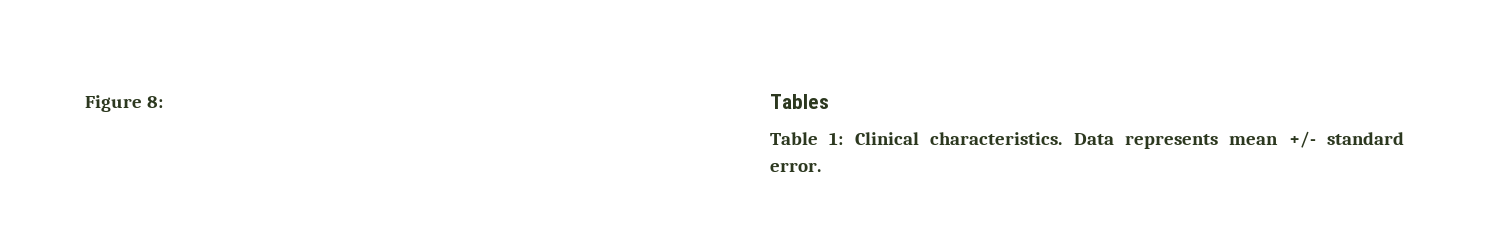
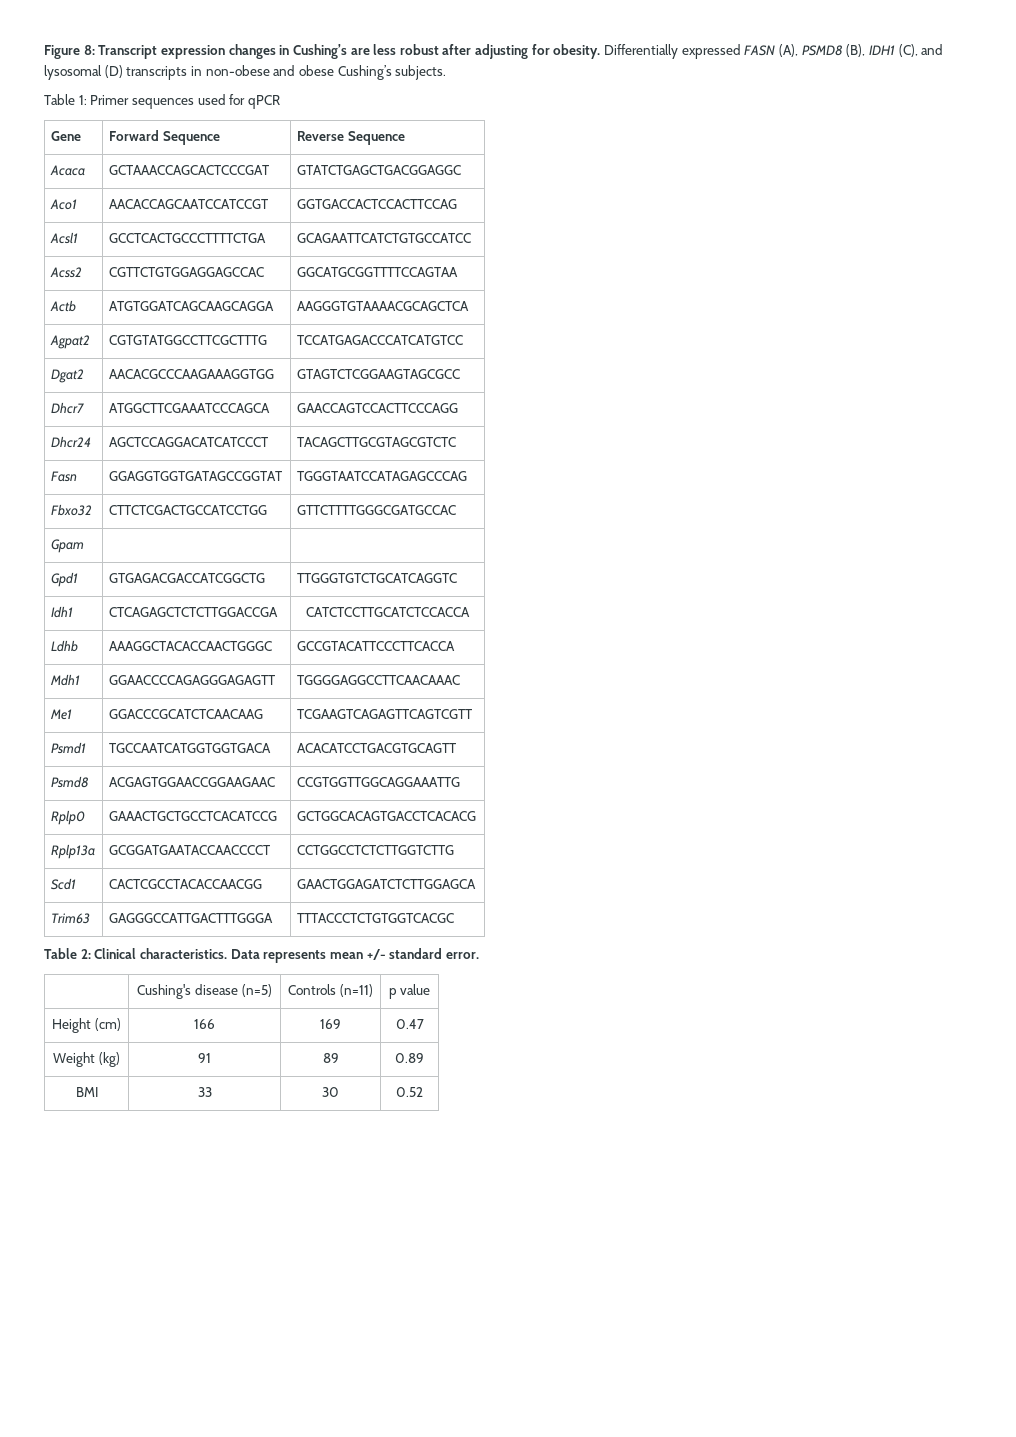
[770,94,829,109] [770,132,844,145] // Tables // Table 1: -> [98,44,944,59] [44,65,447,80] [44,94,280,109] [50,131,81,141] [108,130,220,145] [296,131,405,145] [49,165,85,176] [108,165,269,175] [296,165,461,175] [49,199,77,210] [108,199,268,209] [296,199,457,209] [49,232,78,244] [108,233,266,243] [296,233,471,243] [49,267,82,278] [108,267,264,277] [296,267,458,277] [49,300,76,312] [108,301,274,311] [296,301,469,311] [49,335,90,349] [108,335,267,345] [296,335,463,345] [50,369,84,383] [108,369,274,379] [296,369,460,379] [50,402,85,414] [108,403,270,413] [296,403,458,413] [50,436,91,448] [108,437,268,447] [296,437,456,447] [50,471,77,482] [108,471,282,481] [296,471,467,481] [50,504,92,516] [108,505,267,515] [296,505,456,515] [50,539,84,553] [50,572,78,587] [108,573,265,583] [296,573,457,583] [50,606,73,618] [108,607,278,617] [306,607,470,617] [50,640,78,652] [108,641,272,651] [296,641,455,651] [49,674,80,686] [108,675,275,685] [296,675,460,685] [49,709,72,720] [108,709,263,719] [296,709,472,719] [50,742,86,754] [108,743,271,753] [296,743,456,753] [50,776,89,788] [108,777,275,787] [296,777,460,787] [50,810,85,825] [108,811,277,821] [296,811,476,821] [50,844,95,859] [108,845,270,855] [296,845,454,855] [50,878,76,890] [108,879,262,889] [296,879,476,889] [50,913,90,924] [108,913,273,923] [296,913,454,923] [44,948,91,959] Transcript expression changes in Cushing’s are less robust after adjusting for obesity. Differentially expressed FASN (A), PSMD8 (B), IDH1 (C), and lysosomal (D) transcripts in non-obese and obese Cushing’s subjects. // Table 1: Primer sequences used for qPCR // Gene | Forward Sequence | Reverse Sequence // Acaca | GCTAAACCAGCACTCCCGAT | GTATCTGAGCTGACGGAGGC // Aco1 | AACACCAGCAATCCATCCGT | GGTGACCACTCCACTTCCAG // Acsl1 | GCCTCACTGCCCTTTTCTGA | GCAGAATTCATCTGTGCCATCC // Acss2 | CGTTCTGTGGAGGAGCCAC | GGCATGCGGTTTTCCAGTAA // Actb | ATGTGGATCAGCAAGCAGGA | AAGGGTGTAAAACGCAGCTCA // Agpat2 | CGTGTATGGCCTTCGCTTTG | TCCATGAGACCCATCATGTCC // Dgat2 | AACACGCCCAAGAAAGGTGG | GTAGTCTCGGAAGTAGCGCC // Dhcr7 | ATGGCTTCGAAATCCCAGCA | GAACCAGTCCACTTCCCAGG // Dhcr24 | AGCTCCAGGACATCATCCCT | TACAGCTTGCGTAGCGTCTC // Fasn | GGAGGTGGTGATAGCCGGTAT | TGGGTAATCCATAGAGCCCAG // Fbxo32 | CTTCTCGACTGCCATCCTGG | GTTCTTTTGGGCGATGCCAC // Gpam | | // Gpd1 | GTGAGACGACCATCGGCTG | TTGGGTGTCTGCATCAGGTC // Idh1 | CTCAGAGCTCTCTTGGACCGA | CATCTCCTTGCATCTCCACCA // Ldhb | AAAGGCTACACCAACTGGGC | GCCGTACATTCCCTTCACCA // Mdh1 | GGAACCCCAGAGGGAGAGTT | TGGGGAGGCCTTCAACAAAC // Me1 | GGACCCGCATCTCAACAAG | TCGAAGTCAGAGTTCAGTCGTT // Psmd1 | TGCCAATCATGGTGGTGACA | ACACATCCTGACGTGCAGTT // Psmd8 | ACGAGTGGAACCGGAAGAAC | CCGTGGTTGGCAGGAAATTG // Rplp0 | GAAACTGCTGCCTCACATCCG | GCTGGCACAGTGACCTCACACG // Rplp13a | GCGGATGAATACCAACCCCT | CCTGGCCTCTCTTGGTCTTG // Scd1 | CACTCGCCTACACCAACGG | GAACTGGAGATCTCTTGGAGCA // Trim63 | GAGGGCCATTGACTTTGGGA | TTTACCCTCTGTGGTCACGC // Table 2:
(821, 167) none -> [137,984,272,999] [288,984,373,997] [388,984,431,999] [52,1018,121,1033] [194,1019,216,1029] [320,1019,341,1029] [395,1019,424,1029] [53,1052,120,1067] [198,1053,212,1063] [322,1053,339,1063] [395,1053,424,1063] [75,1087,98,1097] [197,1087,212,1097] [322,1087,339,1097] [396,1087,423,1097] // | Cushing's disease (n=5) | Controls (n=11) | p value // Height (cm) | 166 | 169 | 0.47 // Weight (kg) | 91 | 89 | 0.89 // BMI | 33 | 30 | 0.52

